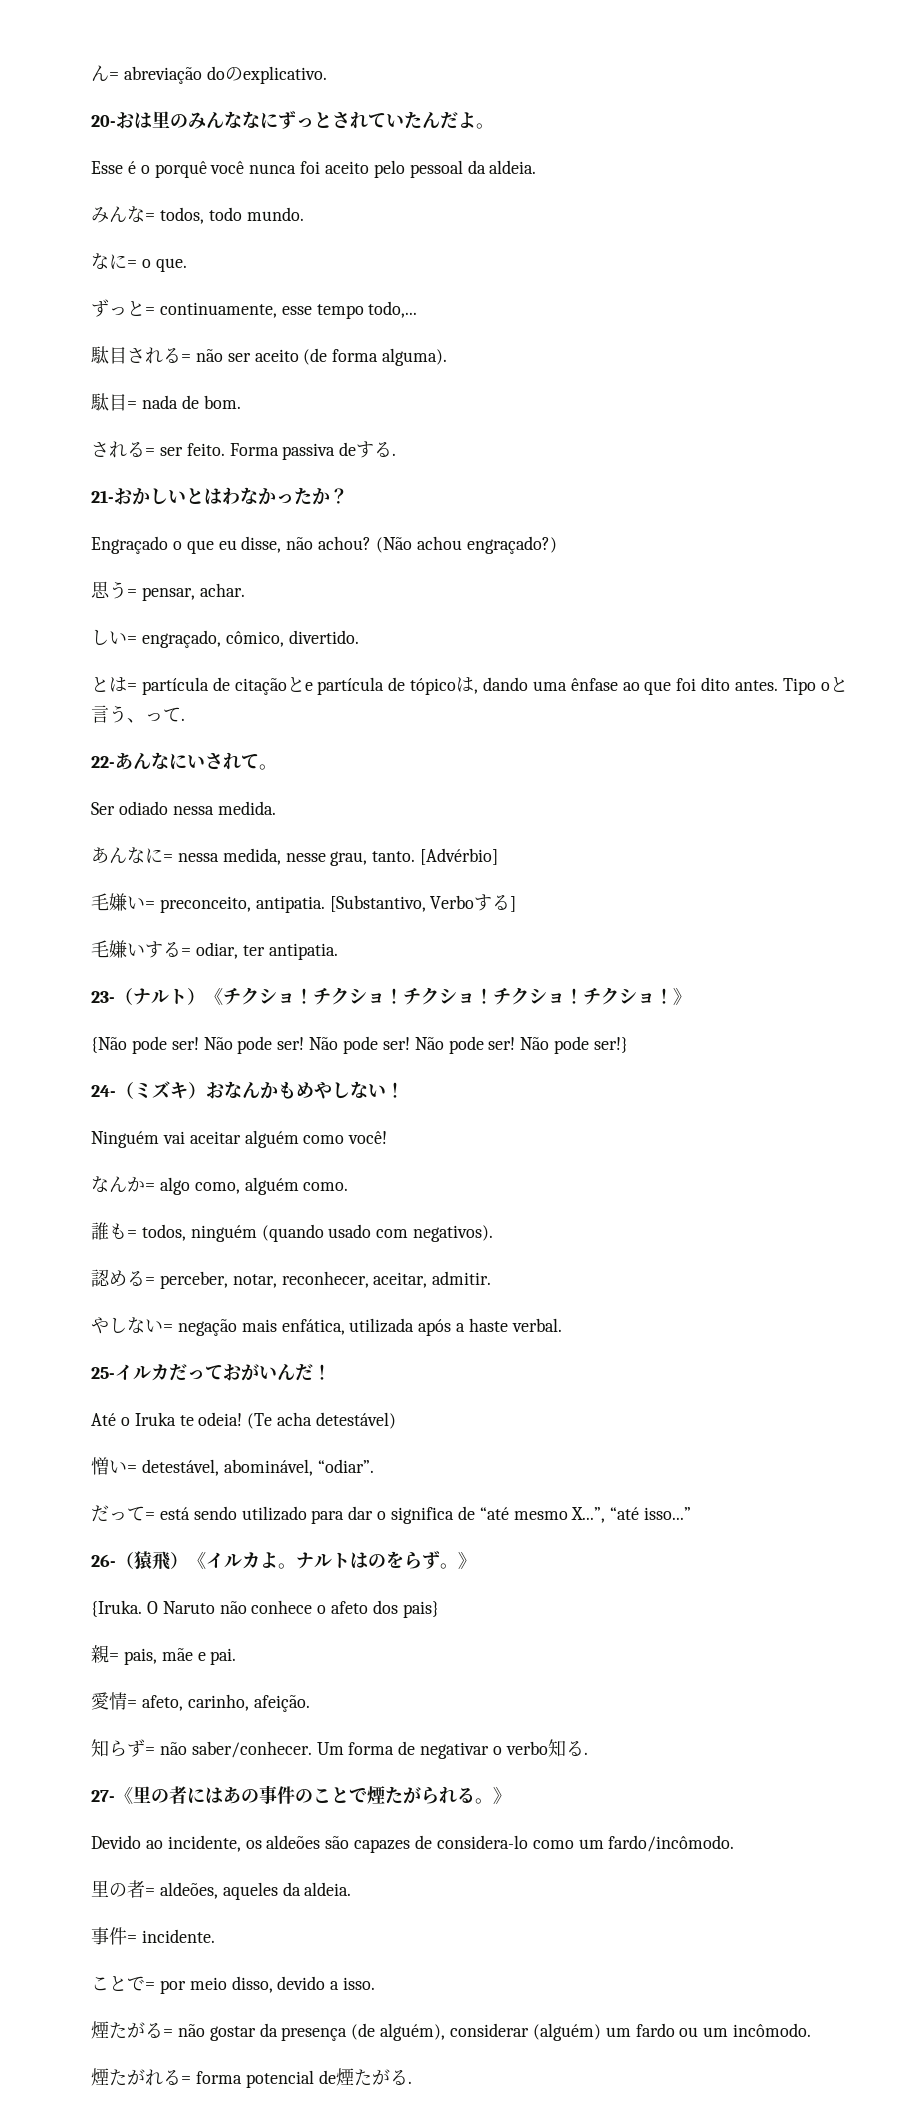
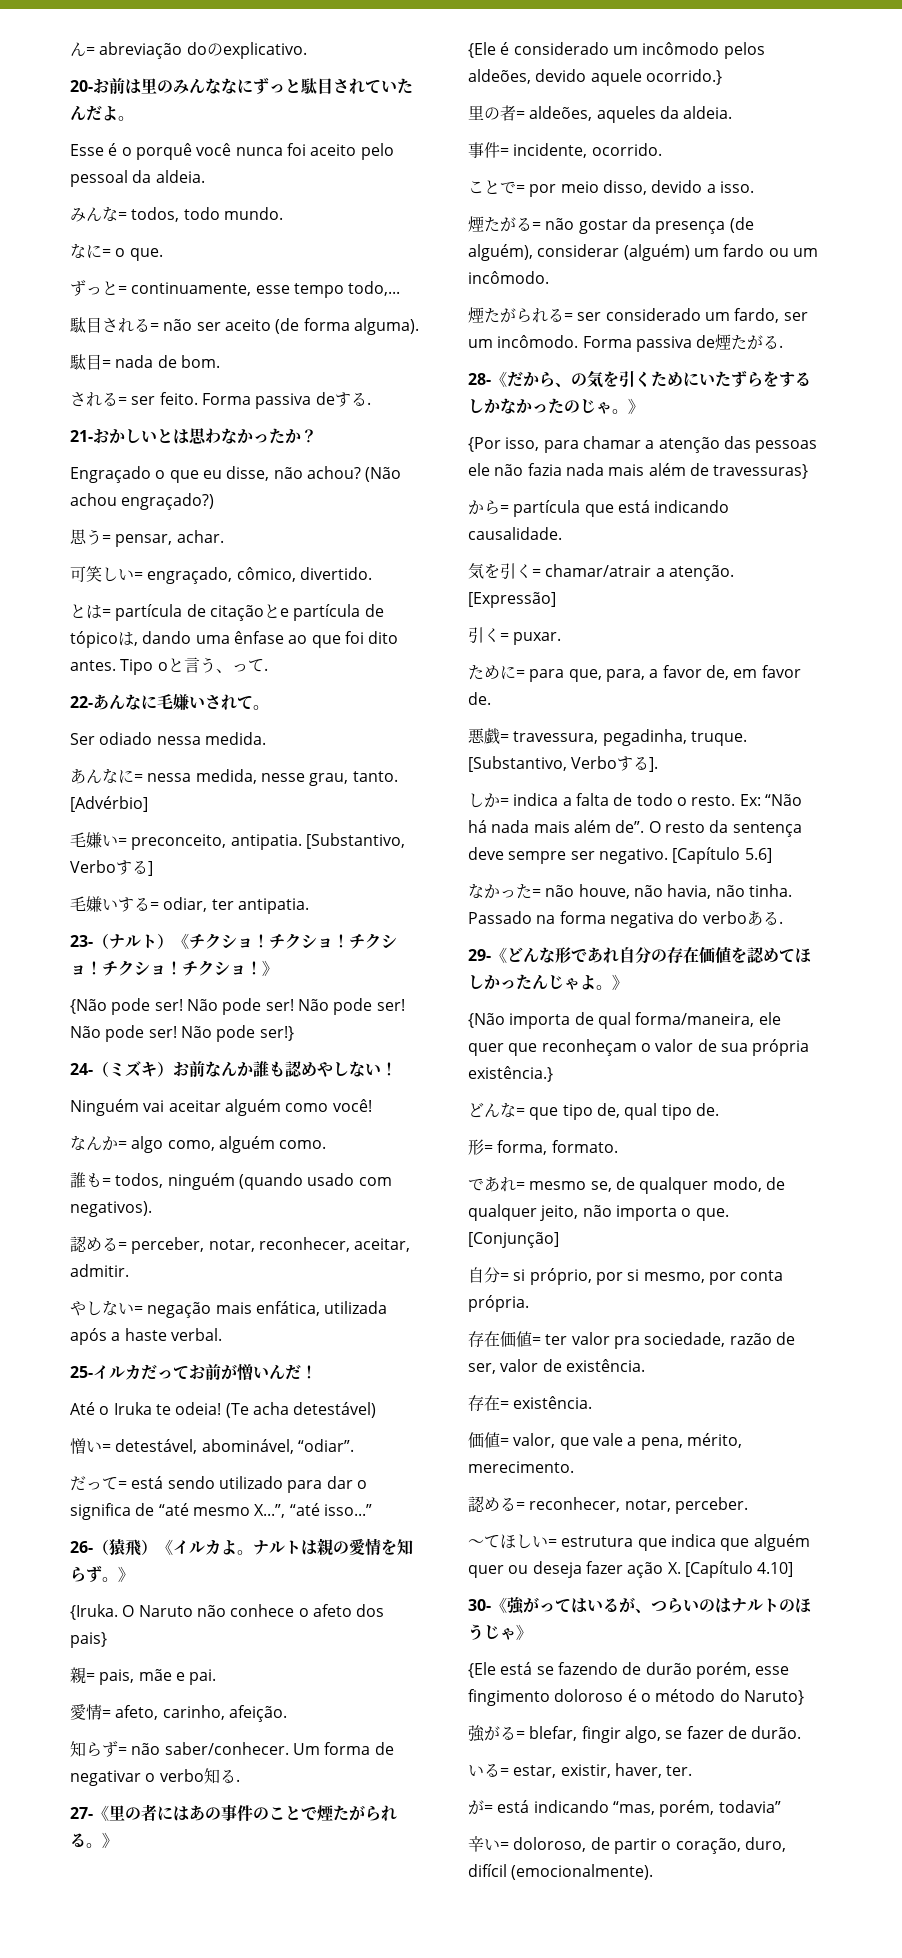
(134, 120) none -> [109,78,125,95] 前
(332, 120) none -> [300,78,333,95] 駄目
(222, 496) none -> [189,428,207,444] 思
(245, 590) none -> [70,566,102,582] 可笑
(187, 761) none -> [157,694,189,710] 毛嫌
[224,1081,296,1099] なんかも -> [189,1061,303,1078] 前なんか誰も認
[241,1364,259,1381] が -> [205,1364,253,1381] 前が憎
[368,1551,404,1568] のを -> [317,1538,413,1556] 親の愛情を知
[91,1835,735,1853] Devido ao incidente, os aldeões são capazes de considera-lo como um fardo/incômodo. -> [468,42,765,59] [468,69,722,86] {Ele é considerado um incômodo pelos aldeões, devido aquele ocorrido.}
[141,1929,215,1943] incidente. -> [513,143,662,158] incidente, ocorrido.
[145,2068,412,2088] れる= forma potencial de煙たがる. -> [516,308,808,323] [468,334,784,352] [468,370,811,388] [468,398,644,414] [468,436,818,453] [468,463,809,479] [468,500,730,517] [468,527,562,540] [468,563,734,581] [468,592,556,608] [468,627,562,645] [468,665,801,682] [468,692,491,705] [468,728,747,746] [468,756,659,772] [468,793,802,808] [468,820,802,837] [468,847,772,864] [468,883,792,899] [468,911,783,928] [468,946,811,964] [468,974,628,990] [468,1012,781,1029] [468,1039,810,1056] [468,1066,553,1082] [468,1102,719,1120] [468,1139,618,1155] [468,1177,785,1194] [468,1204,729,1221] [468,1232,559,1248] [468,1267,784,1285] [468,1295,529,1312] [468,1331,795,1349] [468,1359,645,1374] [468,1395,593,1411] [468,1432,742,1450] [468,1461,574,1473] [468,1496,748,1514] [468,1534,810,1551] [468,1561,794,1578] [468,1597,811,1614] [468,1624,532,1640] [468,1662,790,1679] [468,1689,804,1706] [468,1725,802,1743] [468,1763,693,1778] [468,1800,781,1817] [468,1836,786,1854] [468,1864,654,1880] られる= ser considerado um fardo, ser um incômodo. Forma passiva de煙たがる. // 28-《だから、の気を引くためにいたずらをするしかなかったのじゃ。》 // {Por isso, para chamar a atenção das pessoas ele não fazia nada mais além de travessuras} // から= partícula que está indicando causalidade. // 気を引く= chamar/atrair a atenção. [Expressão] // 引く= puxar. // ために= para que, para, a favor de, em favor de. // 悪戯= travessura, pegadinha, truque. [Substantivo, Verboする]. // しか= indica a falta de todo o resto. Ex: “Não há nada mais além de”. O resto da sentença deve sempre ser negativo. [Capítulo 5.6] // なかった= não houve, não havia, não tinha. Passado na forma negativa do verboある. // 29-《どんな形であれ自分の存在価値を認めてほしかったんじゃよ。》 // {Não importa de qual forma/maneira, ele quer que reconheçam o valor de sua própria existência.} // どんな= que tipo de, qual tipo de. // 形= forma, formato. // であれ= mesmo se, de qualquer modo, de qualquer jeito, não importa o que. [Conjunção] // 自分= si próprio, por si mesmo, por conta própria. // 存在価値= ter valor pra sociedade, razão de ser, valor de existência. // 存在= existência. // 価値= valor, que vale a pena, mérito, merecimento. // 認める= reconhecer, notar, perceber. // ～てほしい= estrutura que indica que alguém quer ou deseja fazer ação X. [Capítulo 4.10] // 30-《強がってはいるが、つらいのはナルトのほうじゃ》 // {Ele está se fazendo de durão porém, esse fingimento doloroso é o método do Naruto} // 強がる= blefar, fingir algo, se fazer de durão. // いる= estar, existir, haver, ter. // が= está indicando “mas, porém, todavia” // 辛い= doloroso, de partir o coração, duro, difícil (emocionalmente).

